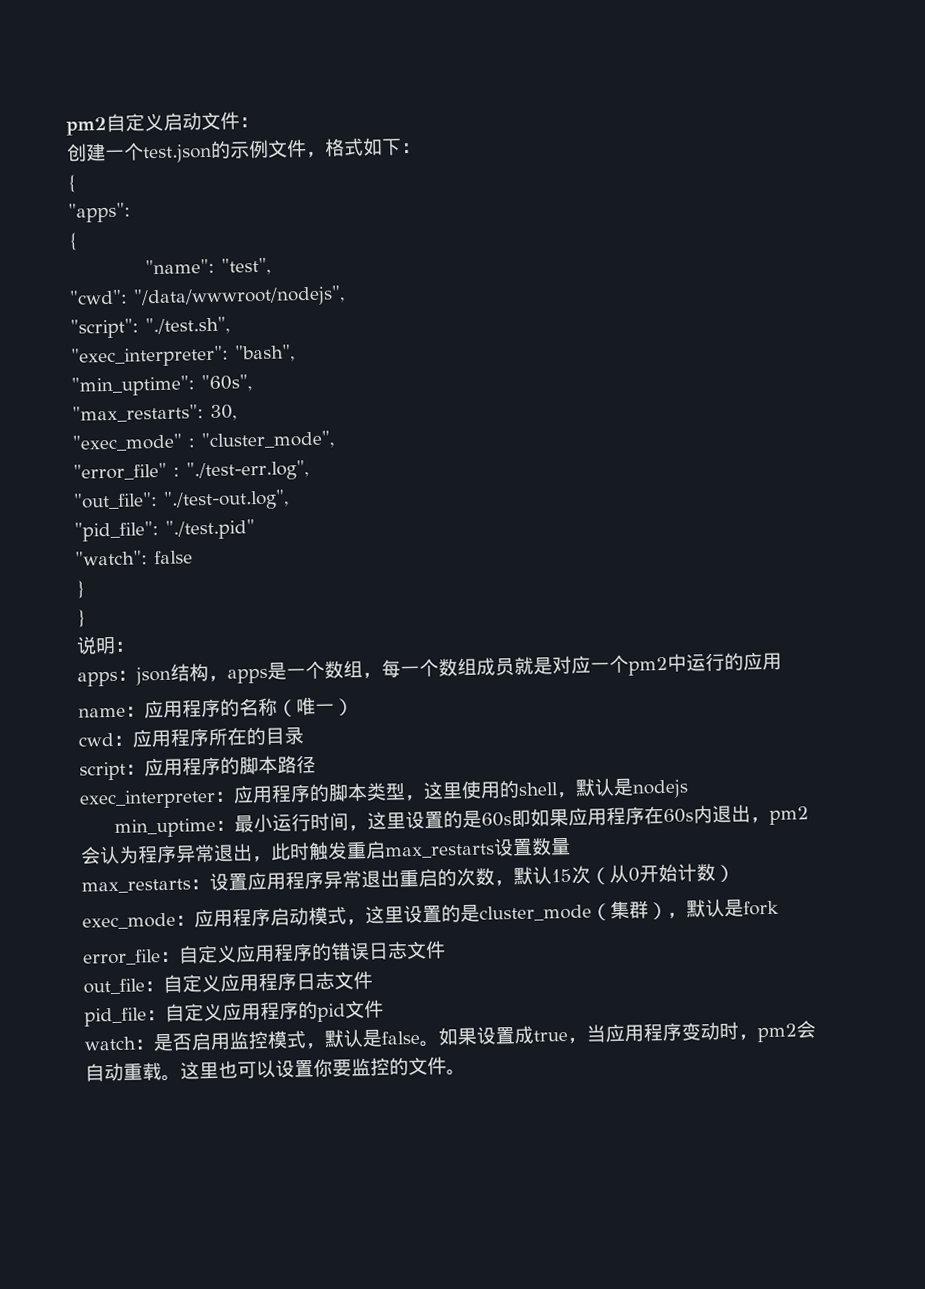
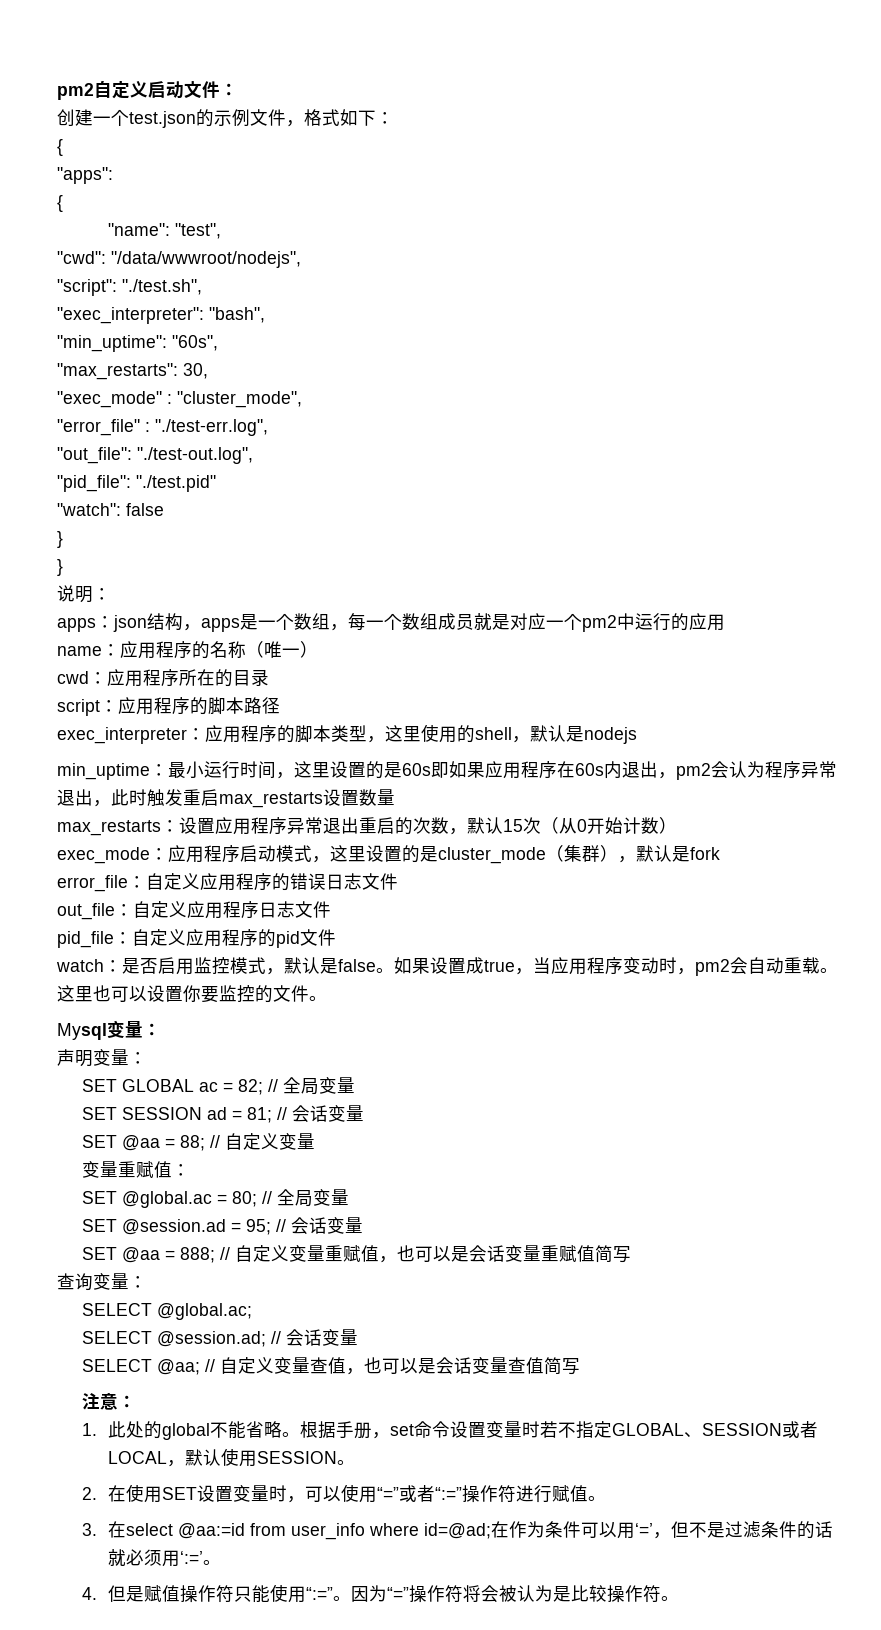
(466, 1072) none -> [57,1020,161,1040] [57,1049,147,1067] [82,1077,356,1095] [82,1105,365,1123] [82,1133,316,1151] [82,1161,191,1178] [82,1189,350,1208] [82,1217,364,1235] [82,1245,632,1263] [57,1273,147,1291] [82,1303,253,1320] [82,1329,359,1347] [82,1357,581,1375] [82,1393,137,1410] [82,1421,818,1440] [107,1448,355,1467] [82,1484,606,1503] [82,1521,833,1540] [107,1549,221,1567] [82,1584,679,1603] // Mysql变量： // 声明变量： // SET GLOBAL ac = 82; // 全局变量 // SET SESSION ad = 81; // 会话变量 // SET @aa = 88; // 自定义变量 // 变量重赋值： // SET @global.ac = 80; // 全局变量 // SET @session.ad = 95; // 会话变量 // SET @aa = 888; // 自定义变量重赋值，也可以是会话变量重赋值简写 // 查询变量： // SELECT @global.ac; // SELECT @session.ad; // 会话变量 // SELECT @aa; // 自定义变量查值，也可以是会话变量查值简写 // 注意： // 1.此处的global不能省略。根据手册，set命令设置变量时若不指定GLOBAL、SESSION或者LOCAL，默认使用SESSION。 // 2.在使用SET设置变量时，可以使用“=”或者“:=”操作符进行赋值。 // 3.在select @aa:=id from user_info where id=@ad;在作为条件可以用‘=’，但不是过滤条件的话就必须用‘:=’。 // 4.但是赋值操作符只能使用“:=”。因为“=”操作符将会被认为是比较操作符。

